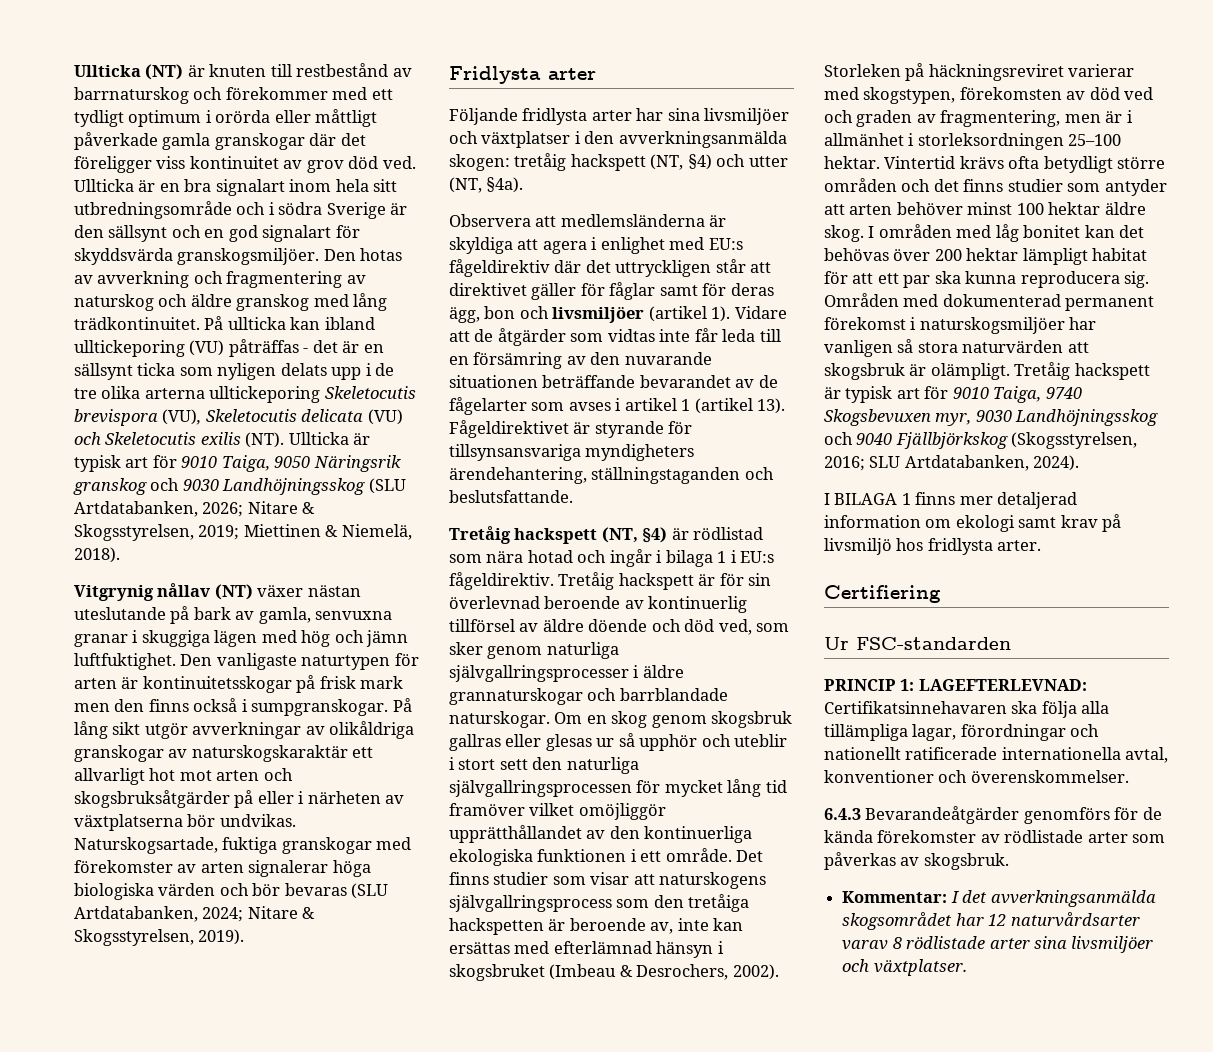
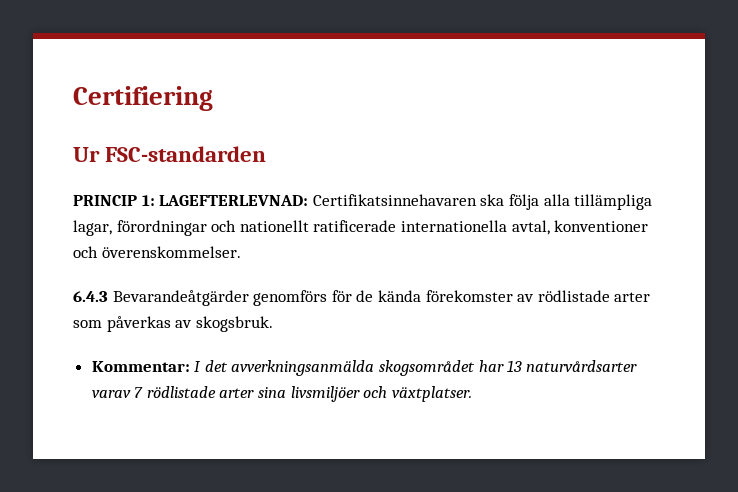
[74,63,412,80] [74,87,393,104] [74,109,378,127] [74,132,366,150] [74,156,416,173] [74,179,398,196] [74,201,408,219] [74,225,360,242] [74,248,403,265] [74,271,366,288] [74,293,388,311] [74,316,375,330] [74,339,384,357] [74,363,395,380] [74,386,416,403] [74,409,403,426] [74,432,371,448] [74,455,401,472] [73,478,406,495] [74,501,316,517] [74,524,412,541] [74,547,120,563] [74,583,361,601] [74,606,393,624] [74,630,409,647] [74,653,419,670] [74,675,404,693] [74,698,412,716] [74,721,415,739] [74,745,374,762] [74,768,293,785] [74,790,405,808] [74,814,296,831] [74,837,412,854] [74,860,371,877] [74,883,389,900] [74,906,316,922] [74,929,245,946] [449,66,596,84] [449,108,790,125] [449,131,787,148] [449,153,788,171] [449,177,524,193] [449,214,727,227] [449,237,743,254] [449,259,772,277] [449,282,774,300] [449,306,787,323] [449,328,781,346] [449,352,712,369] [449,375,778,388] [449,397,786,415] [449,420,693,438] [449,444,695,461] [449,467,774,484] [449,490,573,503] [449,526,764,544] [449,549,775,567] [449,572,772,590] [449,596,748,613] [449,619,790,635] [449,642,619,659] [449,665,684,682] [449,688,728,705] [449,711,793,728] [449,733,788,751] [449,757,639,774] [449,779,787,797] [449,803,666,820] [449,825,753,843] [449,848,764,866] [449,872,767,889] [449,894,750,912] [449,918,744,935] [449,941,724,958] [449,964,779,981] [824,63,1135,81] [824,87,1154,104] [824,110,1133,127] [824,133,1122,150] [824,156,1166,173] [824,178,1167,196] [824,202,1146,215] [824,224,1145,242] [824,248,1148,265] [824,271,1150,288] [824,293,1155,311] [824,317,1097,334] [824,339,1089,357] [824,362,1150,380] [824,386,1082,403] [824,409,1159,426] [824,432,1138,449] [824,455,1080,471] [824,492,1078,509] [824,514,1122,532] [824,538,1042,555] Ullticka (NT) är knuten till restbestånd av barrnaturskog och förekommer med ett tydligt optimum i orörda eller måttligt påverkade gamla granskogar där det föreligger viss kontinuitet av grov död ved. Ullticka är en bra signalart inom hela sitt utbredningsområde och i södra Sverige är den sällsynt och en god signalart för skyddsvärda granskogsmiljöer. Den hotas av avverkning och fragmentering av naturskog och äldre granskog med lång trädkontinuitet. På ullticka kan ibland ulltickeporing (VU) påträffas - det är en sällsynt ticka som nyligen delats upp i de tre olika arterna ulltickeporing Skeletocutis brevispora (VU), Skeletocutis delicata (VU) och Skeletocutis exilis (NT). Ullticka är typisk art för 9010 Taiga, 9050 Näringsrik granskog och 9030 Landhöjningsskog (SLU Artdatabanken, 2026; Nitare & Skogsstyrelsen, 2019; Miettinen & Niemelä, 2018). // Vitgrynig nållav (NT) växer nästan uteslutande på bark av gamla, senvuxna granar i skuggiga lägen med hög och jämn luftfuktighet. Den vanligaste naturtypen för arten är kontinuitetsskogar på frisk mark men den finns också i sumpgranskogar. På lång sikt utgör avverkningar av olikåldriga granskogar av naturskogskaraktär ett allvarligt hot mot arten och skogsbruksåtgärder på eller i närheten av växtplatserna bör undvikas. Naturskogsartade, fuktiga granskogar med förekomster av arten signalerar höga biologiska värden och bör bevaras (SLU Artdatabanken, 2024; Nitare & Skogsstyrelsen, 2019). // Fridlysta arter // Följande fridlysta arter har sina livsmiljöer och växtplatser i den avverkningsanmälda skogen: tretåig hackspett (NT, §4) och utter (NT, §4a). // Observera att medlemsländerna är skyldiga att agera i enlighet med EU:s fågeldirektiv där det uttryckligen står att direktivet gäller för fåglar samt för deras ägg, bon och livsmiljöer (artikel 1). Vidare att de åtgärder som vidtas inte får leda till en försämring av den nuvarande situationen beträffande bevarandet av de fågelarter som avses i artikel 1 (artikel 13). Fågeldirektivet är styrande för tillsynsansvariga myndigheters ärendehantering, ställningstaganden och beslutsfattande. // Tretåig hackspett (NT, §4) är rödlistad som nära hotad och ingår i bilaga 1 i EU:s fågeldirektiv. Tretåig hackspett är för sin överlevnad beroende av kontinuerlig tillförsel av äldre döende och död ved, som sker genom naturliga självgallringsprocesser i äldre grannaturskogar och barrblandade naturskogar. Om en skog genom skogsbruk gallras eller glesas ur så upphör och uteblir i stort sett den naturliga självgallringsprocessen för mycket lång tid framöver vilket omöjliggör upprätthållandet av den kontinuerliga ekologiska funktionen i ett område. Det finns studier som visar att naturskogens självgallringsprocess som den tretåiga hackspetten är beroende av, inte kan ersättas med efterlämnad hänsyn i skogsbruket (Imbeau & Desrochers, 2002). Storleken på häckningsreviret varierar med skogstypen, förekomsten av död ved och graden av fragmentering, men är i allmänhet i storleksordningen 25–100 hektar. Vintertid krävs ofta betydligt större områden och det finns studier som antyder att arten behöver minst 100 hektar äldre skog. I områden med låg bonitet kan det behövas över 200 hektar lämpligt habitat för att ett par ska kunna reproducera sig. Områden med dokumenterad permanent förekomst i naturskogsmiljöer har vanligen så stora naturvärden att skogsbruk är olämpligt. Tretåig hackspett är typisk art för 9010 Taiga, 9740 Skogsbevuxen myr, 9030 Landhöjningsskog och 9040 Fjällbjörkskog (Skogsstyrelsen, 2016; SLU Artdatabanken, 2024). // I BILAGA 1 finns mer detaljerad information om ekologi samt krav på livsmiljö hos fridlysta arter. // -> (73, 98) none
[988,914,1007,926] 12 -> [507,360,523,372] 13
[892,937,902,949] 8 -> [134,387,144,398] 7

